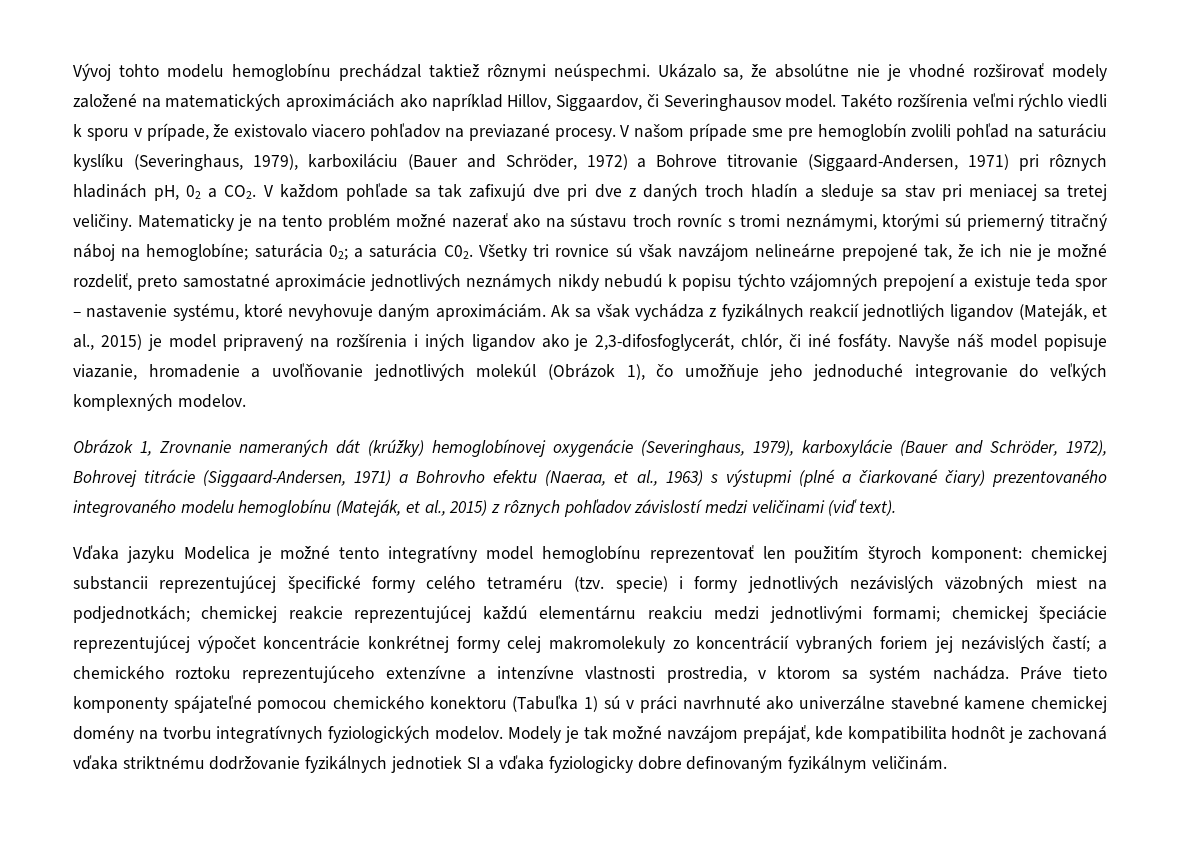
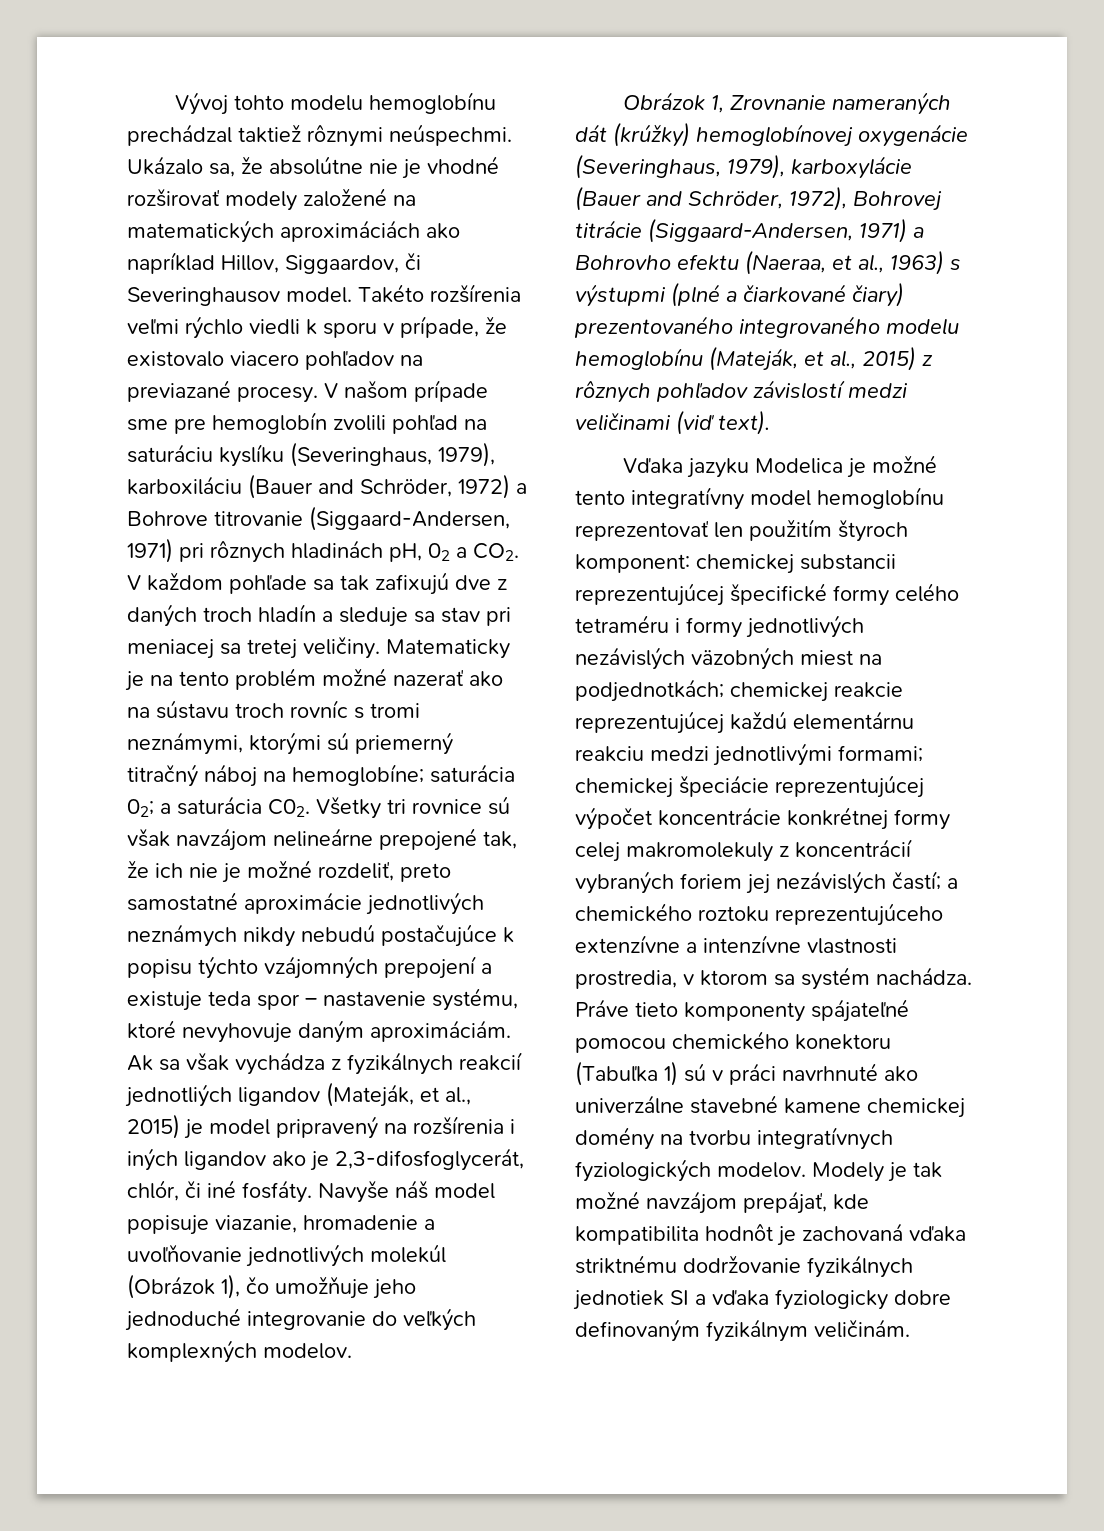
[567,184,622,201] pri dve -> (491, 582) none
(663, 280) none -> [381,924,497,947] postačujúce
[574,576,668,593] (tzv. specie) -> (669, 624) none
[672,640,689,649] zo -> [779,846,789,857] z

